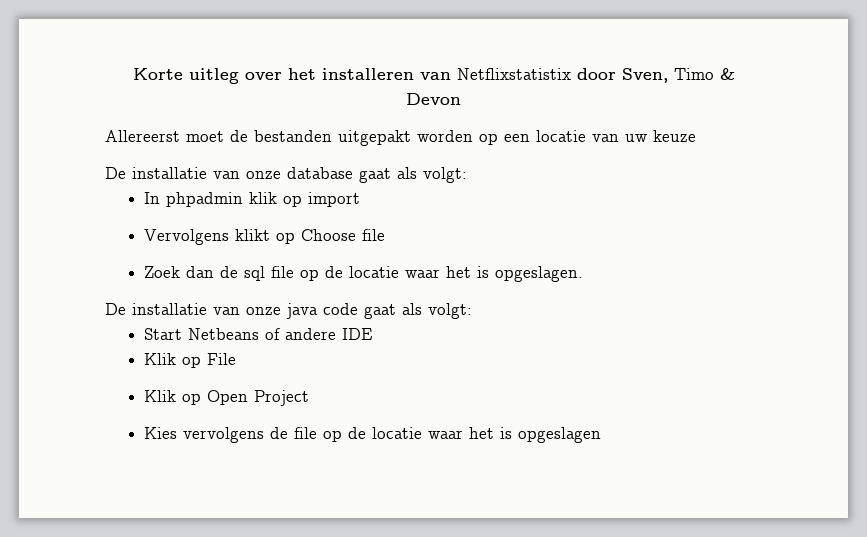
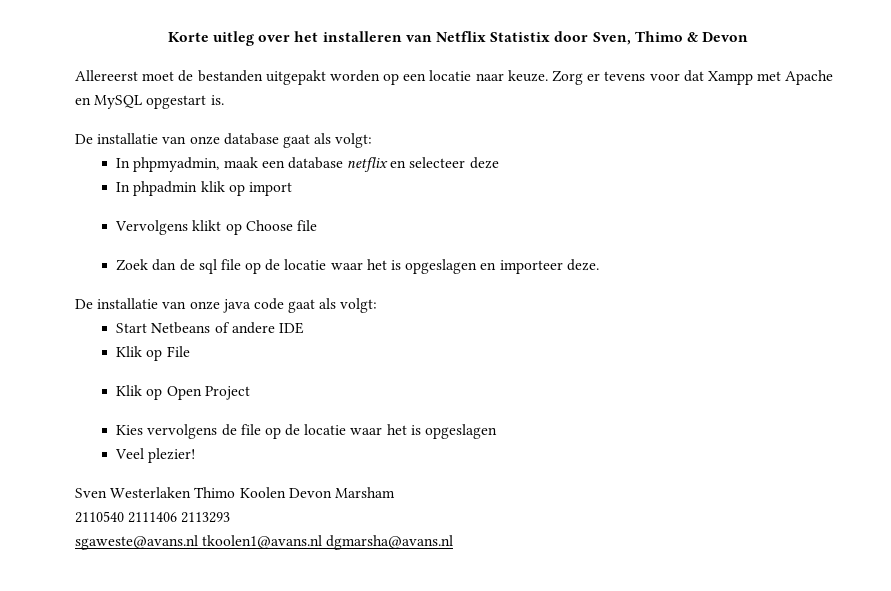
[456,68,571,80] Netflixstatistix -> [436,31,551,42] Netflix Statistix
[673,68,714,80] Timo -> [634,31,683,42] Thimo
[592,130,696,142] van uw keuze -> [475,70,834,85] [75,95,224,109] naar keuze. Zorg er tevens voor dat Xampp met Apache en MySQL opgestart is.
(467, 175) none -> [116,157,499,172] // In phpmyadmin, maak een database netflix en selecteer deze
[494,266,583,282] opgeslagen. -> [405,259,599,274] opgeslagen en importeer deze.
(601, 435) none -> [115,448,196,463] [75,487,395,498] [75,511,231,523] [75,535,454,550] // Veel plezier! // Sven Westerlaken Thimo Koolen Devon Marsham // 2110540 2111406 2113293 // sgaweste@avans.nl tkoolen1@avans.nl dgmarsha@avans.nl

